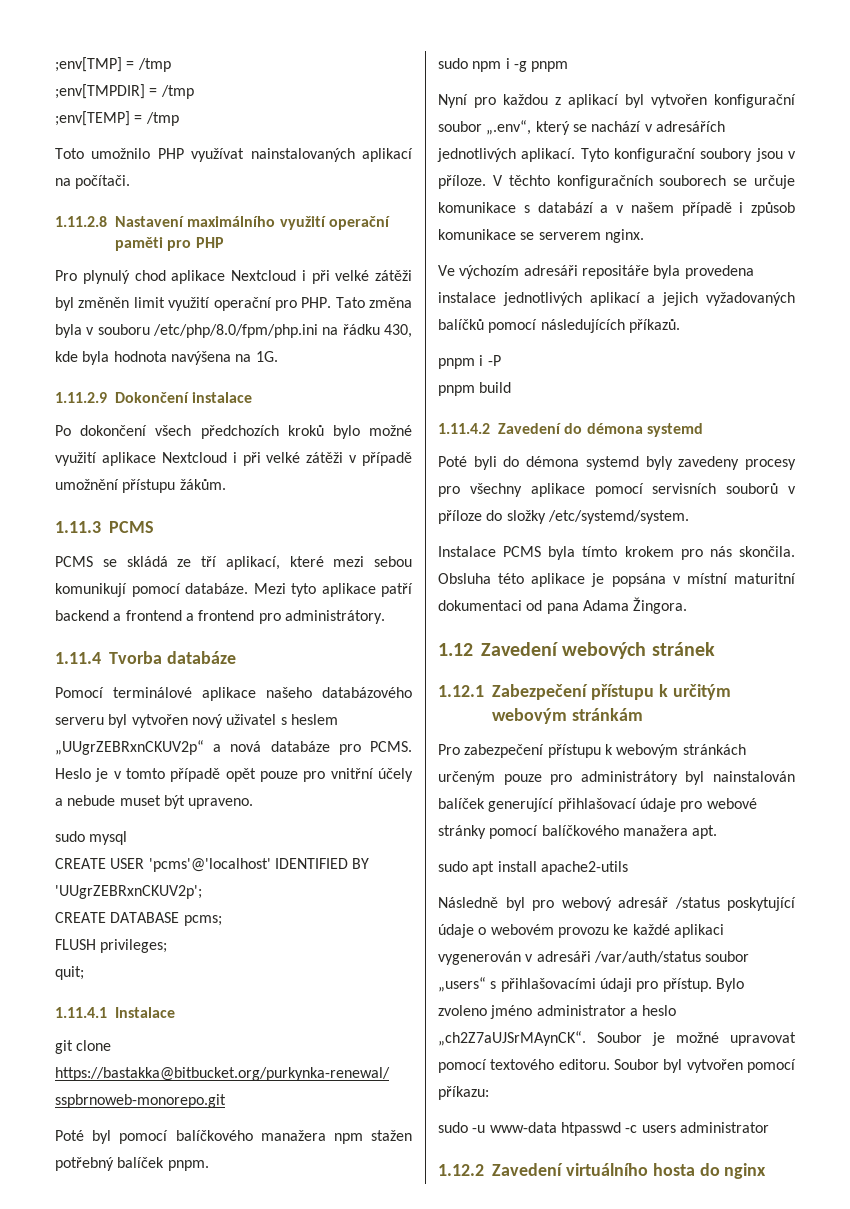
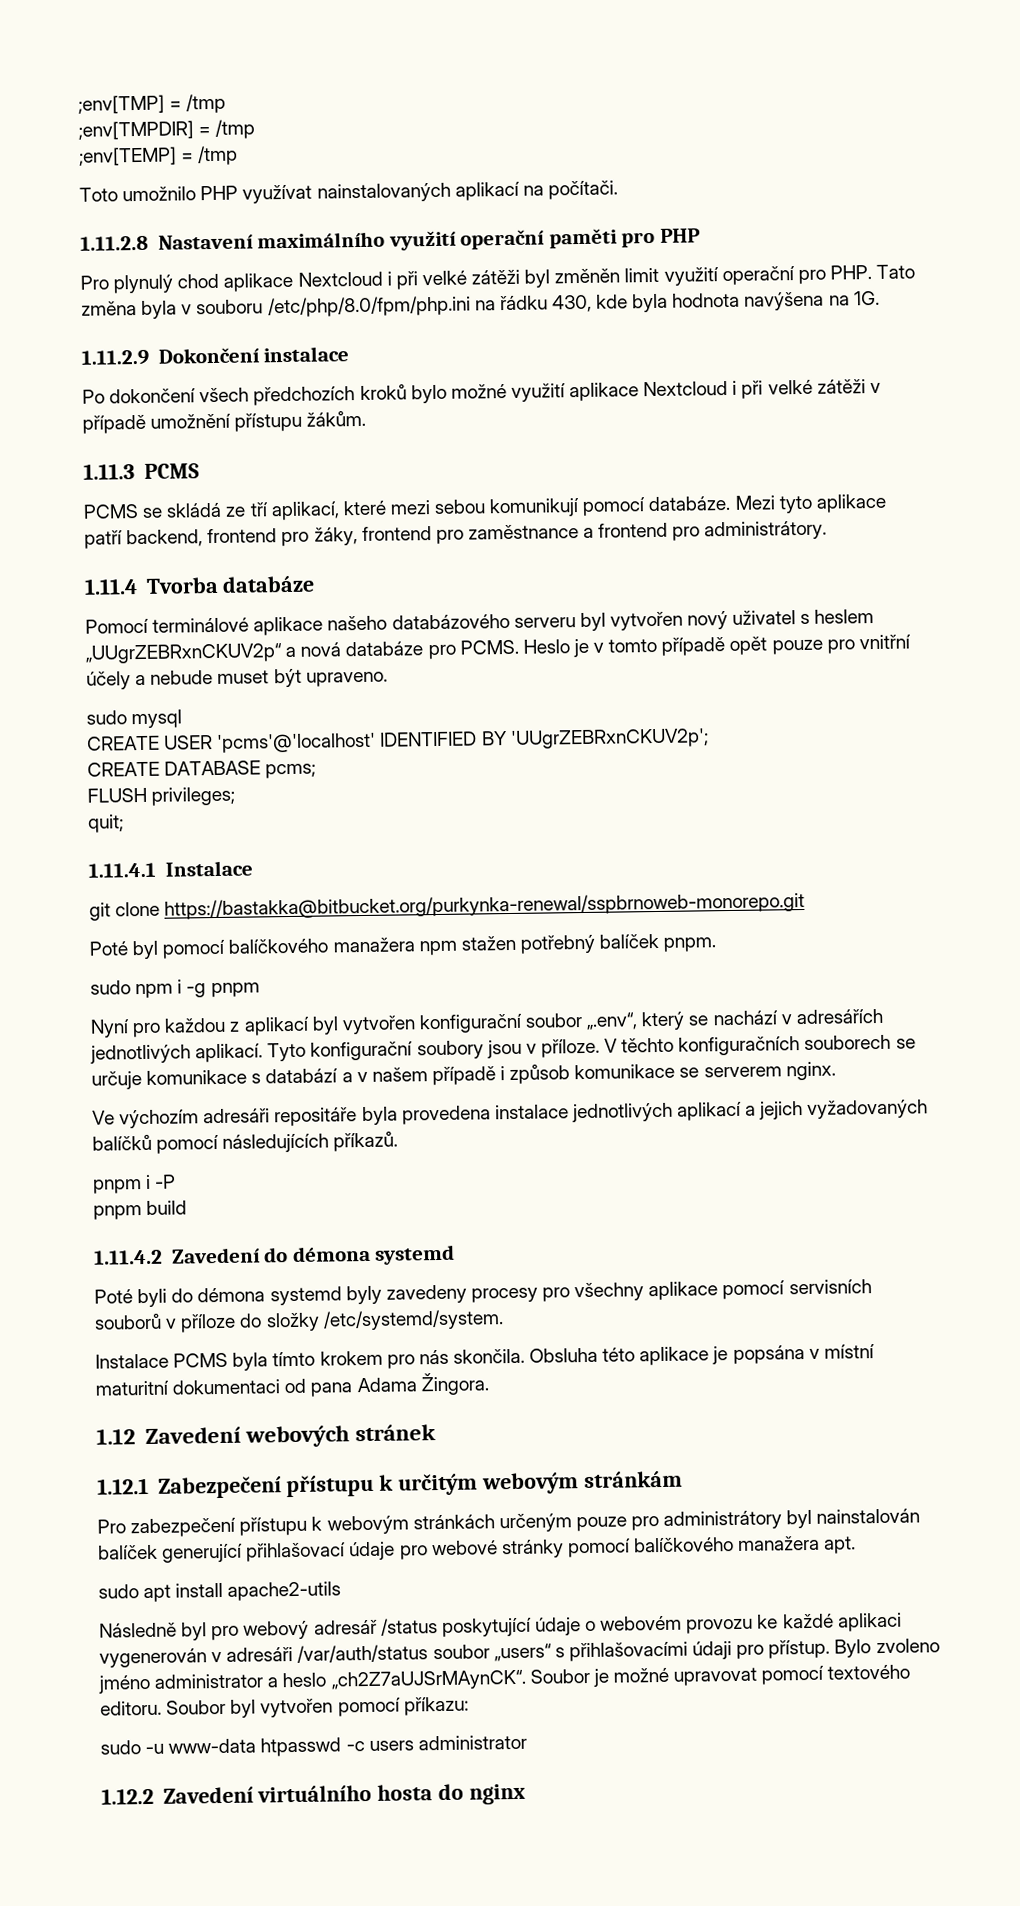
[55,610,182,621] backend a frontend -> [126,524,579,548] backend, frontend pro žáky, frontend pro zaměstnance

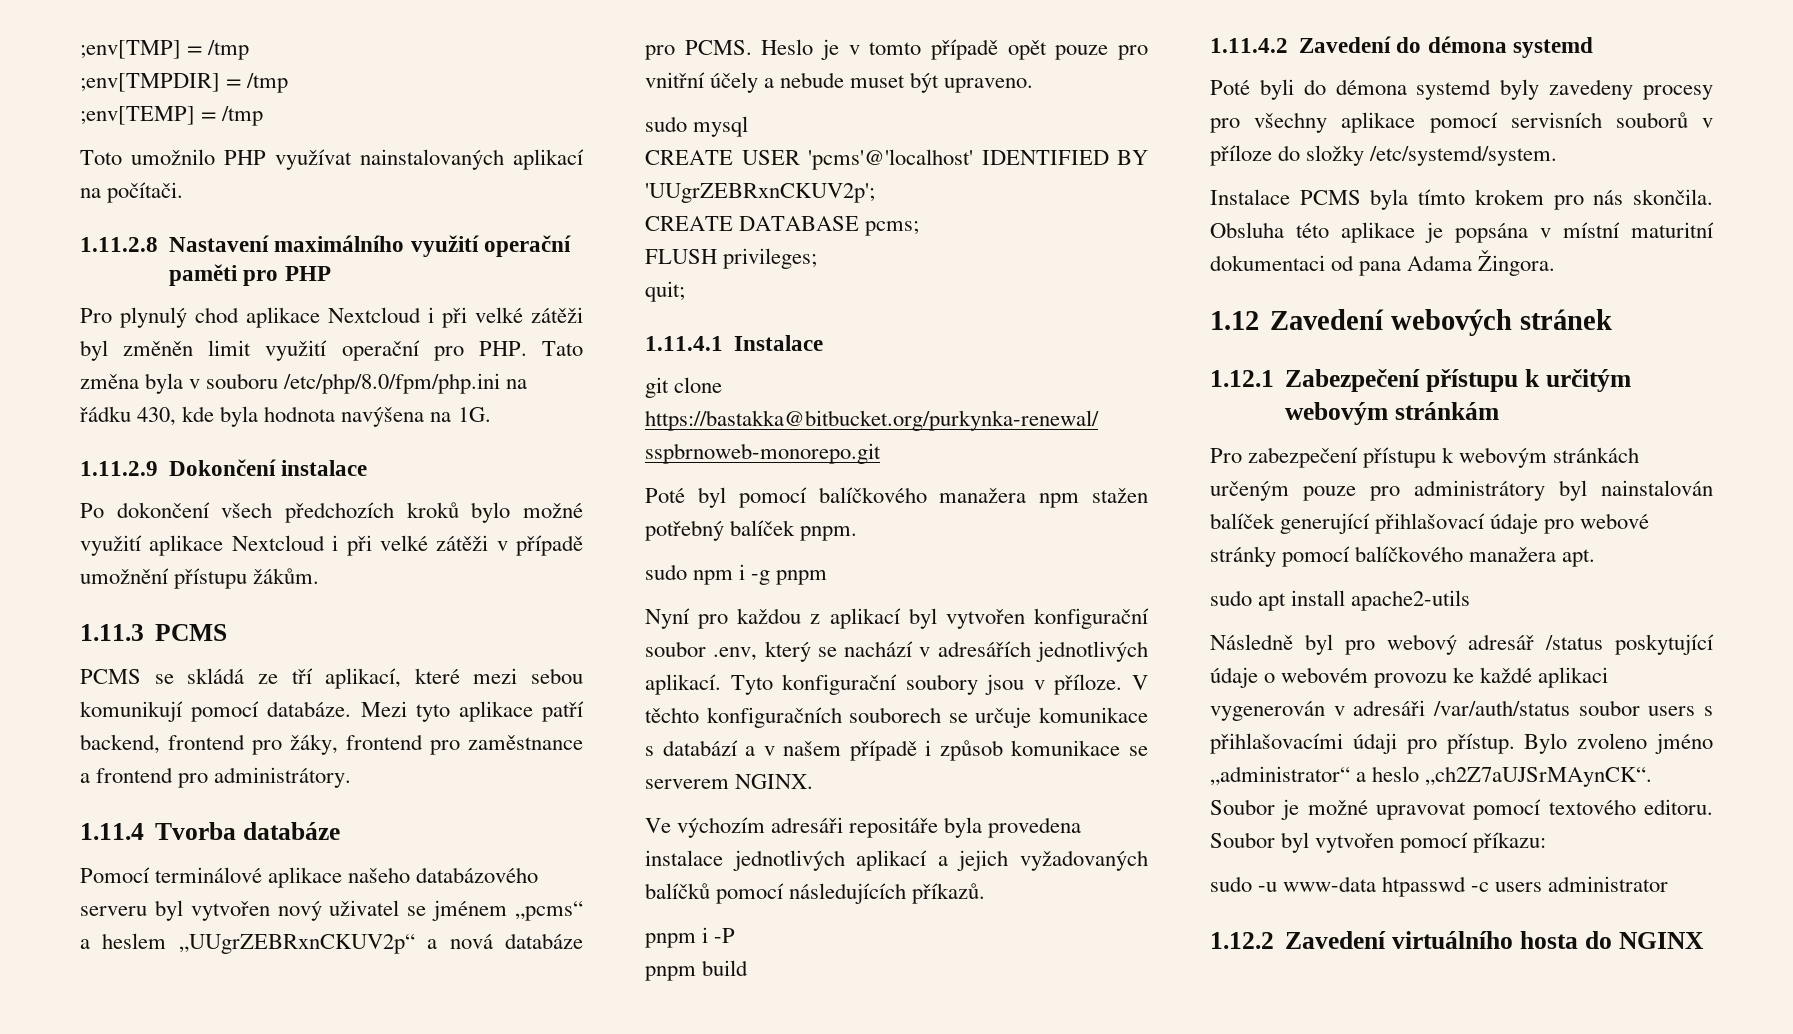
[800,613,811,625] s -> [407,900,583,921] [80,939,90,949] se jménem „pcms“ a
[586,1012,639,1030] „.env“, -> [713,647,758,661] .env,
[785,1061,836,1081] nginx. -> [735,774,814,789] NGINX.
[493,1643,552,1662] „users“ -> [1648,706,1696,716] users
[154,1673,264,1689] administrator -> [1210,766,1350,786] „administrator“
[468,1783,526,1805] nginx -> [1618,932,1704,949] NGINX

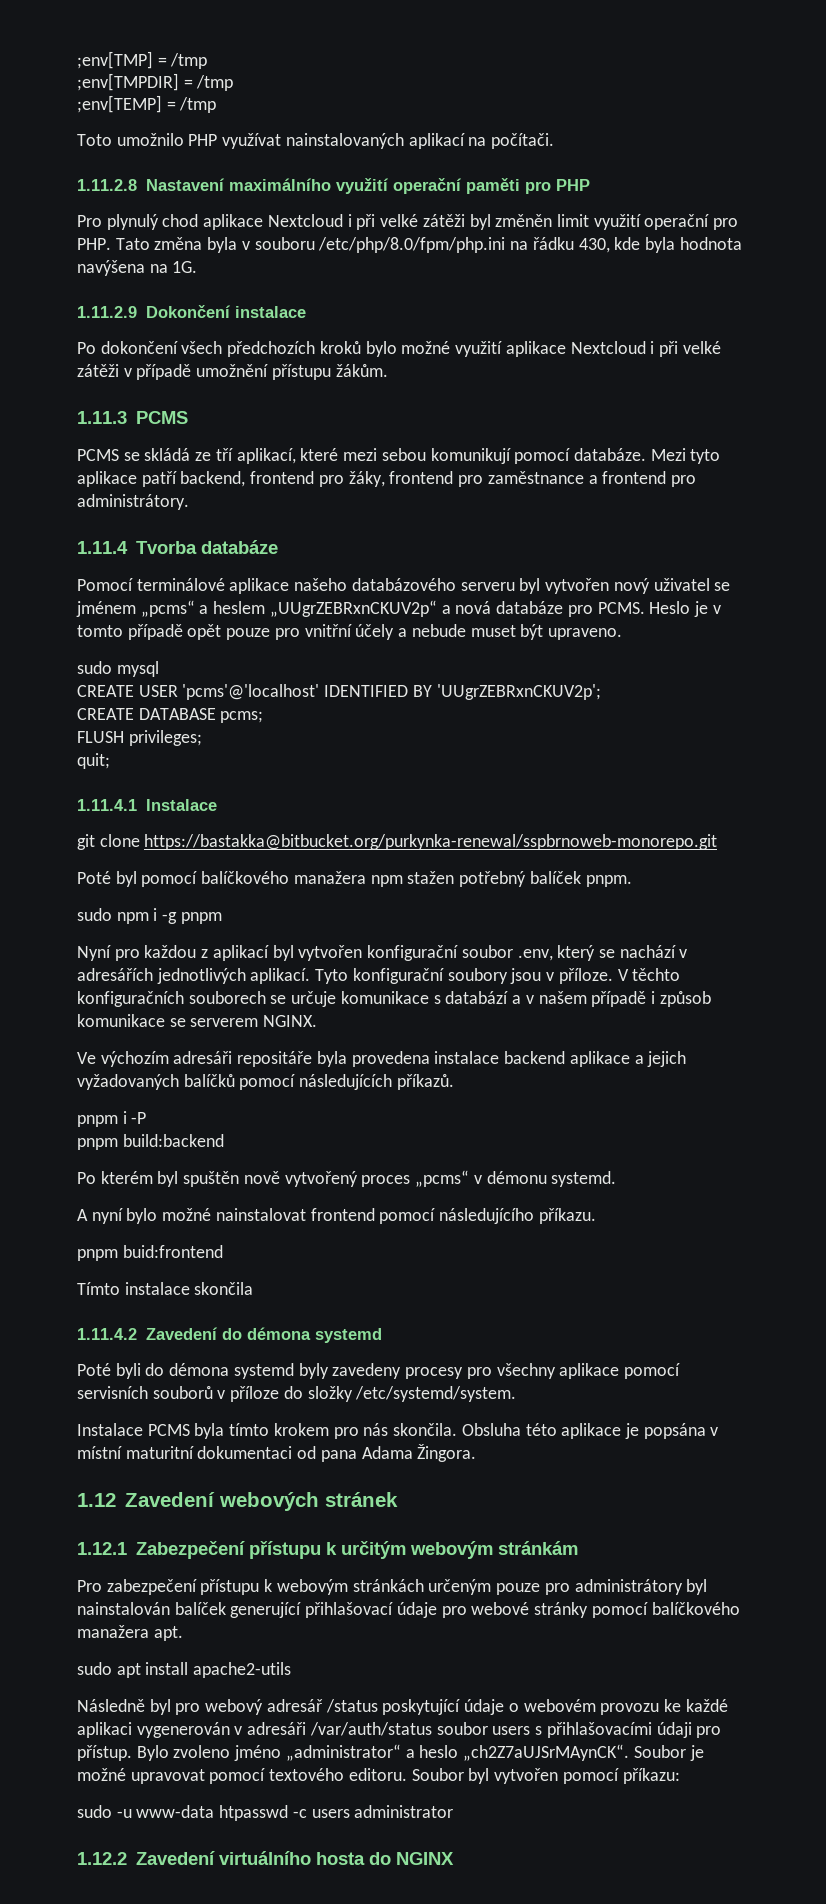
[732,850,928,871] jednotlivých aplikací -> [504,1051,630,1067] backend aplikace
[702,960,749,976] build -> [122,1134,224,1147] [77,1170,617,1187] [77,1208,596,1224] [77,1245,223,1261] [77,1282,254,1295] build:backend // Po kterém byl spuštěn nově vytvořený proces „pcms“ v démonu systemd. // A nyní bylo možné nainstalovat frontend pomocí následujícího příkazu. // pnpm buid:frontend // Tímto instalace skončila

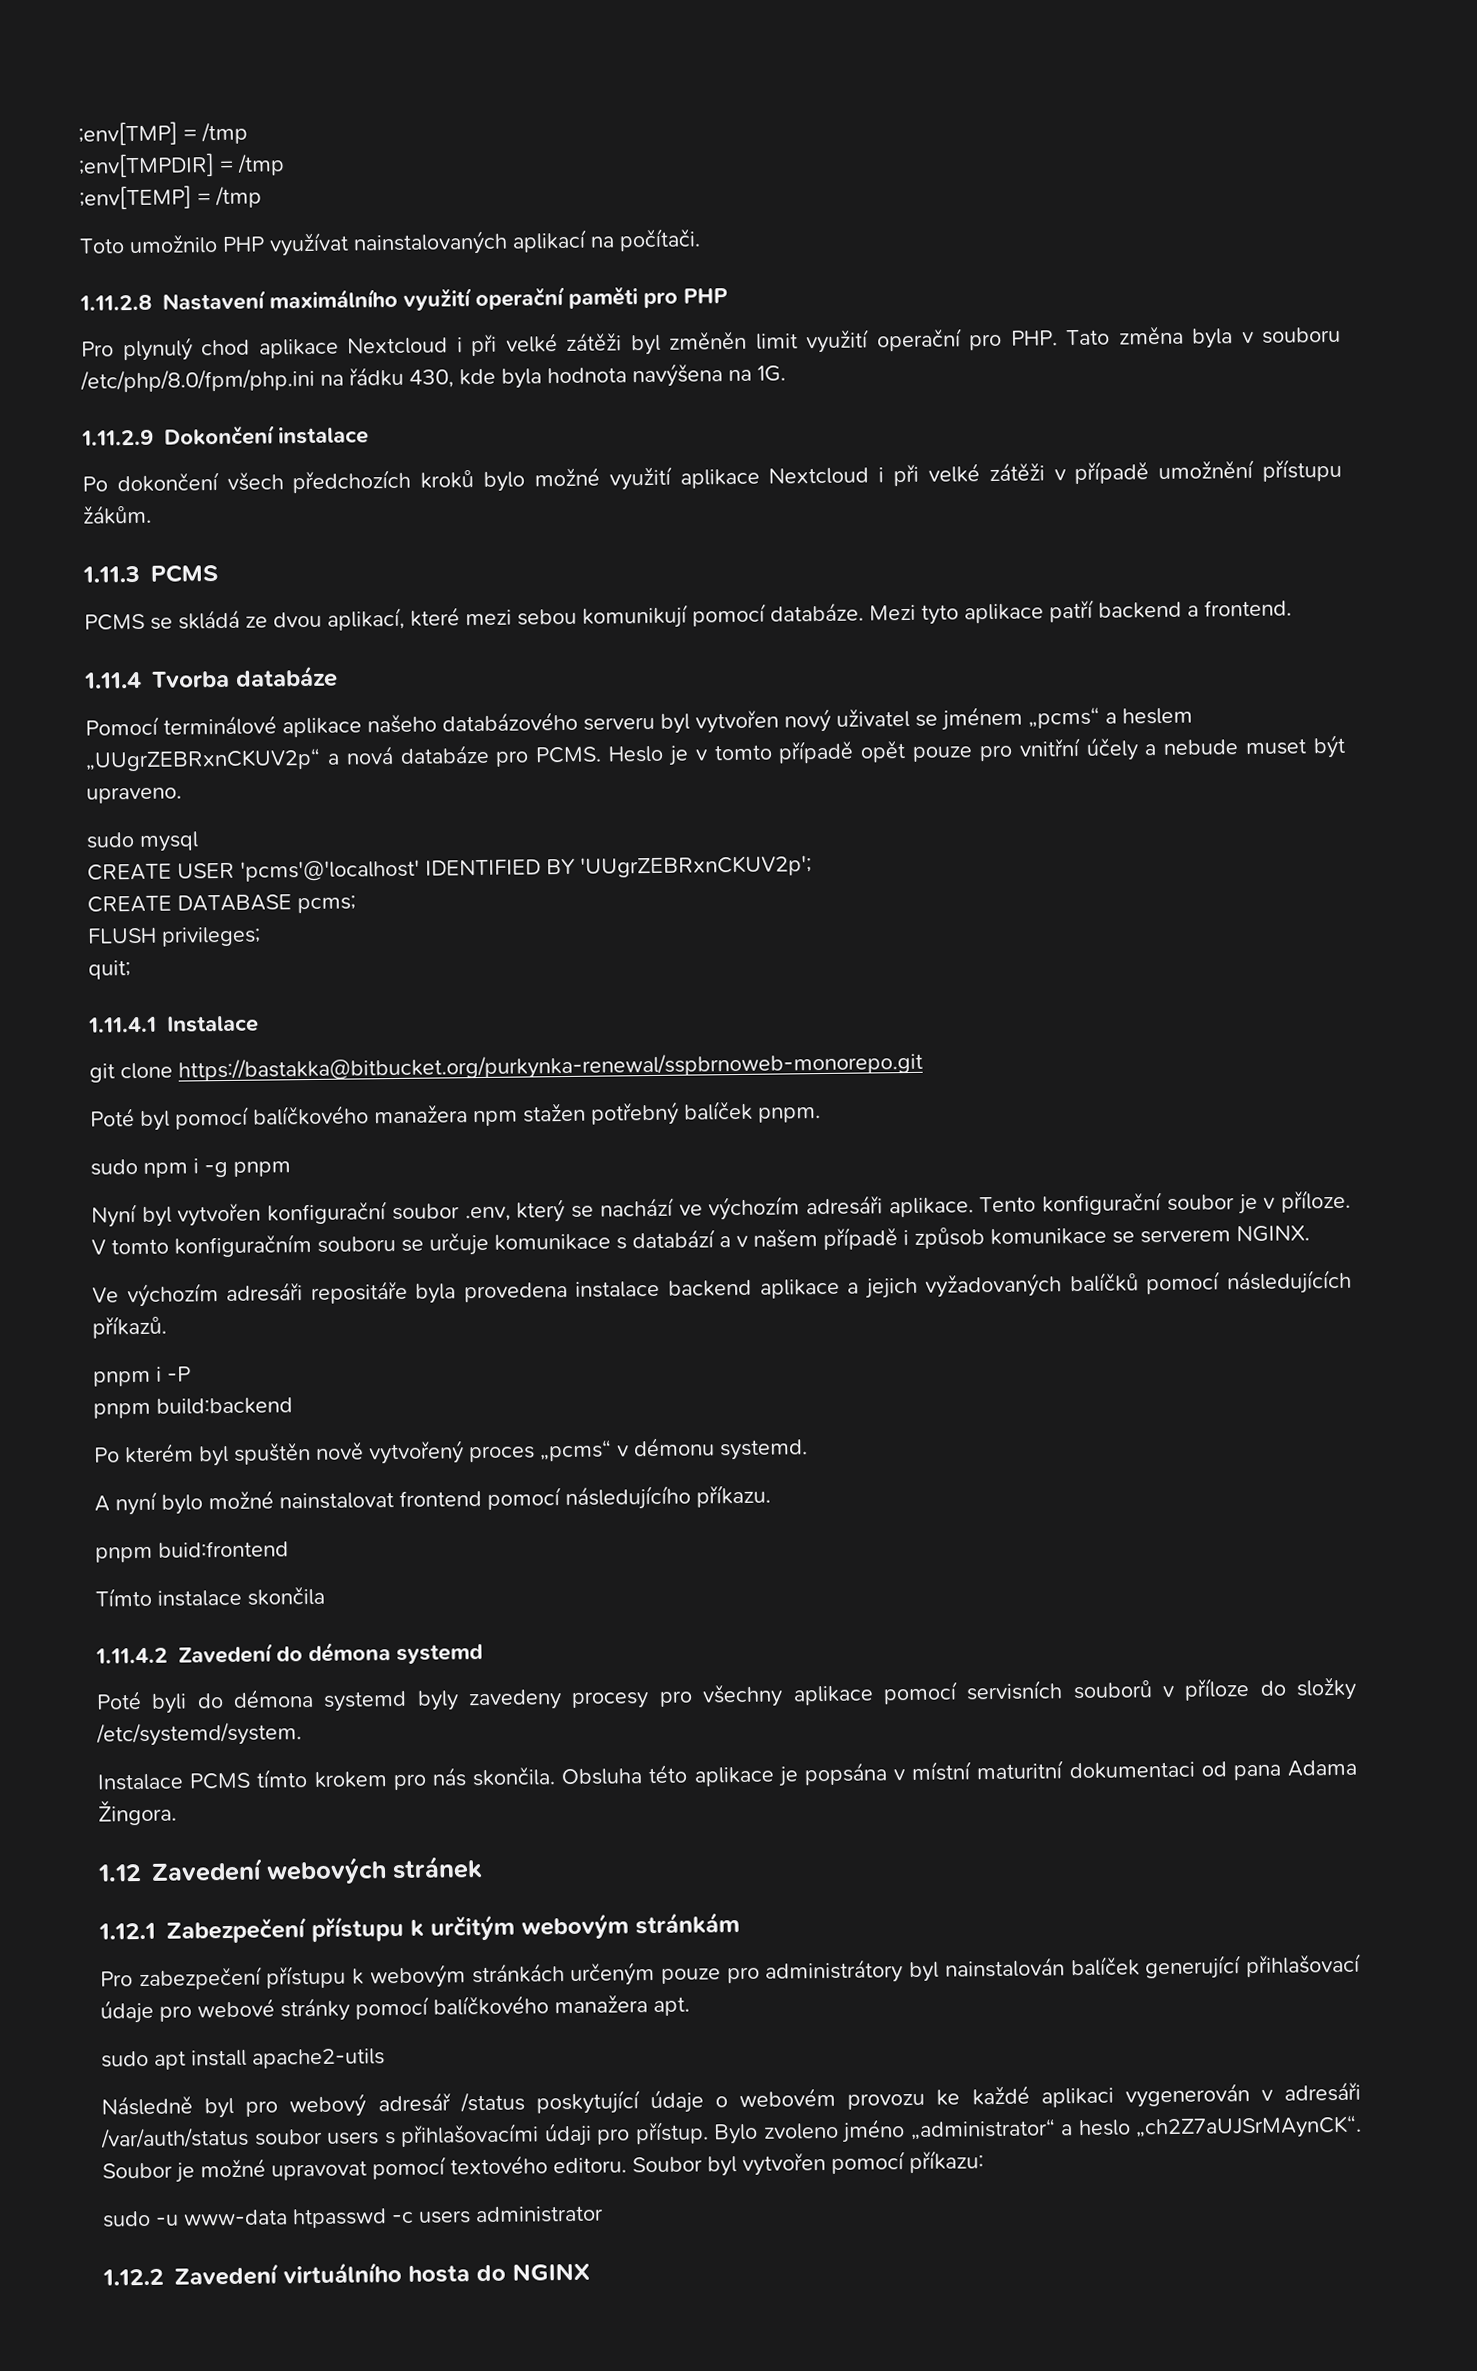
[215,448,233,461] tří -> [273,611,322,628] dvou
[180,471,696,487] [77,494,189,510] backend, frontend pro žáky, frontend pro zaměstnance a frontend pro administrátory. -> [1098,599,1292,619] backend a frontend.
[114,945,269,961] pro každou z aplikací -> (137, 1216) none
[679,949,688,958] [77,968,681,984] [77,991,266,1007] v adresářích jednotlivých aplikací. Tyto konfigurační soubory jsou v příloze. V těchto konfiguračních souborech -> [678,1189,1351,1221] [91,1233,396,1258] ve výchozím adresáři aplikace. Tento konfigurační soubor je v příloze. V tomto konfiguračním souboru
[194,1423,225,1439] byla -> (252, 1781) none

